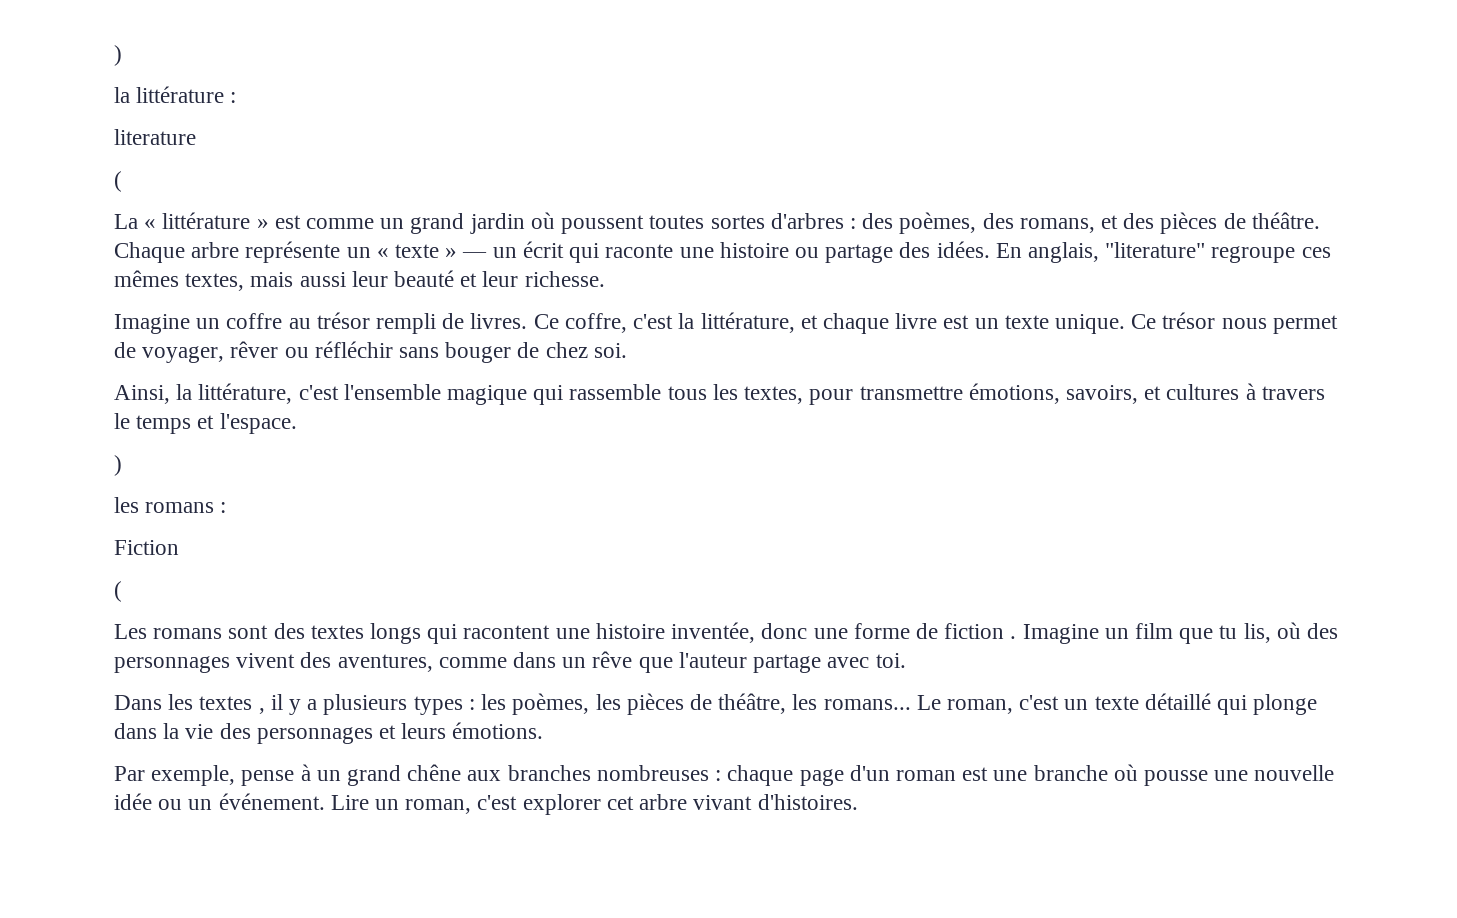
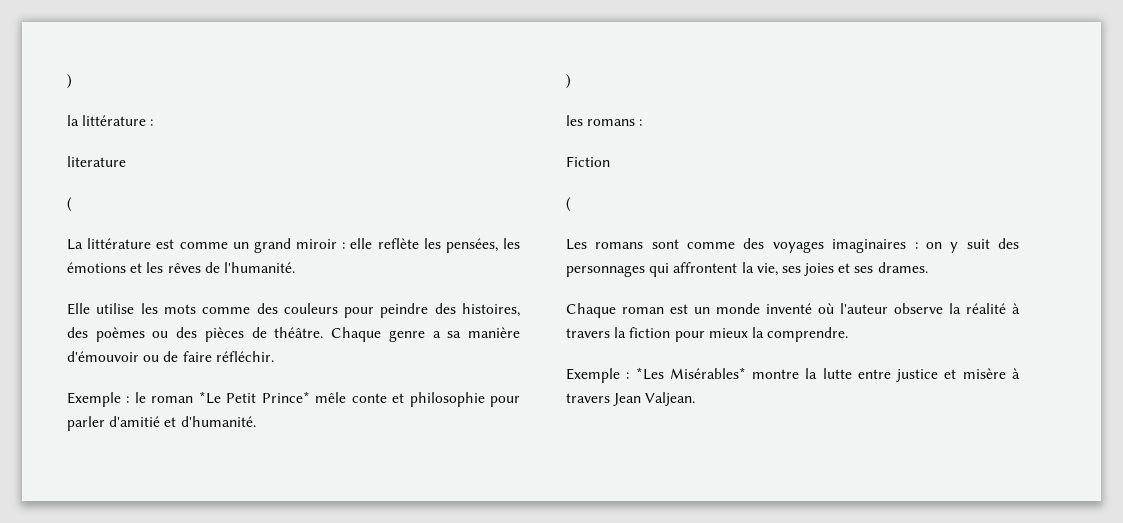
[144,212,269,229] « littérature » -> [87,238,152,249] littérature
[469,212,1118,234] jardin où poussent toutes sortes d'arbres : des poèmes, des romans, et -> [296,238,521,253] [67,262,295,273] [67,303,520,318] [67,327,169,342] miroir : elle reflète les pensées, les émotions et les rêves de l'humanité. // Elle utilise les mots comme des couleurs pour peindre des histoires, des poèmes ou
[191,241,1331,263] [114,270,605,291] [114,312,1338,334] [114,341,627,363] [114,383,1325,405] [114,413,297,434] arbre représente un « texte » — un écrit qui raconte une histoire ou partage des idées. En anglais, "literature" regroupe ces mêmes textes, mais aussi leur beauté et leur richesse. // Imagine un coffre au trésor rempli de livres. Ce coffre, c'est la littérature, et chaque livre est un texte unique. Ce trésor nous permet de voyager, rêver ou réfléchir sans bouger de chez soi. // Ainsi, la littérature, c'est l'ensemble magique qui rassemble tous les textes, pour transmettre émotions, savoirs, et cultures à travers le temps et l'espace. -> [388,327,520,342] [67,351,274,362] [67,391,520,407] [67,416,256,431] genre a sa manière d'émouvoir ou de faire réfléchir. // Exemple : le roman *Le Petit Prince* mêle conte et philosophie pour parler d'amitié et d'humanité.
[273,622,1339,644] [114,651,906,673] [114,693,1318,715] [114,722,544,744] [114,764,1335,786] [114,793,858,815] des textes longs qui racontent une histoire inventée, donc une forme de fiction . Imagine un film que tu lis, où des personnages vivent des aventures, comme dans un rêve que l'auteur partage avec toi. // Dans les textes , il y a plusieurs types : les poèmes, les pièces de théâtre, les romans... Le roman, c'est un texte détaillé qui plonge dans la vie des personnages et leurs émotions. // Par exemple, pense à un grand chêne aux branches nombreuses : chaque page d'un roman est une branche où pousse une nouvelle idée ou un événement. Lire un roman, c'est explorer cet arbre vivant d'histoires. -> [687,238,1019,253] [566,262,928,277] [566,303,1020,318] [566,327,849,342] [566,367,1020,383] [566,392,696,406] comme des voyages imaginaires : on y suit des personnages qui affrontent la vie, ses joies et ses drames. // Chaque roman est un monde inventé où l'auteur observe la réalité à travers la fiction pour mieux la comprendre. // Exemple : *Les Misérables* montre la lutte entre justice et misère à travers Jean Valjean.

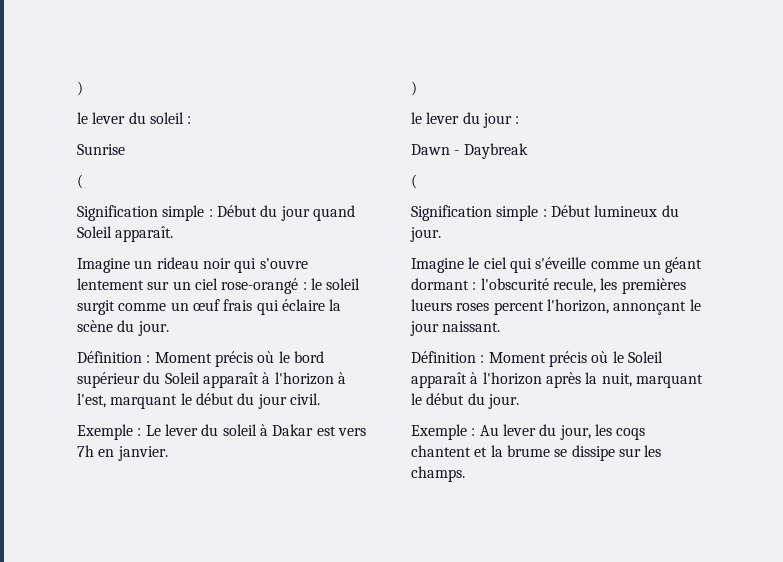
[67,74,72,89] [67,115,154,126] [67,156,126,167] [67,197,72,212] [67,238,521,253] [67,262,295,273] [67,303,520,318] [67,327,520,342] [67,351,274,362] [67,391,520,407] [67,416,256,431] [566,74,571,89] [566,115,643,126] [566,156,610,167] [566,197,571,212] [566,238,1019,253] [566,262,928,277] [566,303,1020,318] [566,327,849,342] [566,367,1020,383] [566,392,696,406] ) // la littérature : // literature // ( // La littérature est comme un grand miroir : elle reflète les pensées, les émotions et les rêves de l'humanité. // Elle utilise les mots comme des couleurs pour peindre des histoires, des poèmes ou des pièces de théâtre. Chaque genre a sa manière d'émouvoir ou de faire réfléchir. // Exemple : le roman *Le Petit Prince* mêle conte et philosophie pour parler d'amitié et d'humanité. // ) // les romans : // Fiction // ( // Les romans sont comme des voyages imaginaires : on y suit des personnages qui affrontent la vie, ses joies et ses drames. // Chaque roman est un monde inventé où l'auteur observe la réalité à travers la fiction pour mieux la comprendre. // Exemple : *Les Misérables* montre la lutte entre justice et misère à travers Jean Valjean. -> [77,81,83,96] [77,112,192,124] [77,144,125,155] [77,174,83,189] [77,205,355,221] [77,226,174,242] [77,257,308,273] [77,278,361,294] [77,299,342,315] [77,320,169,336] [77,351,324,367] [77,372,346,388] [77,393,320,409] [77,424,366,440] [77,445,168,461] [411,81,417,96] [411,112,520,128] [411,143,528,159] [411,174,417,189] [411,205,679,221] [410,227,441,242] [411,257,703,273] [411,278,686,294] [411,299,701,315] [410,321,501,336] [411,351,663,367] [411,372,703,388] [411,393,519,409] [411,424,646,440] [411,445,662,461] [411,466,465,482] ) // le lever du soleil : // Sunrise // ( // Signification simple : Début du jour quand Soleil apparaît. // Imagine un rideau noir qui s'ouvre lentement sur un ciel rose-orangé : le soleil surgit comme un œuf frais qui éclaire la scène du jour. // Définition : Moment précis où le bord supérieur du Soleil apparaît à l'horizon à l'est, marquant le début du jour civil. // Exemple : Le lever du soleil à Dakar est vers 7h en janvier. // ) // le lever du jour : // Dawn - Daybreak // ( // Signification simple : Début lumineux du jour. // Imagine le ciel qui s'éveille comme un géant dormant : l'obscurité recule, les premières lueurs roses percent l'horizon, annonçant le jour naissant. // Définition : Moment précis où le Soleil apparaît à l'horizon après la nuit, marquant le début du jour. // Exemple : Au lever du jour, les coqs chantent et la brume se dissipe sur les champs.

